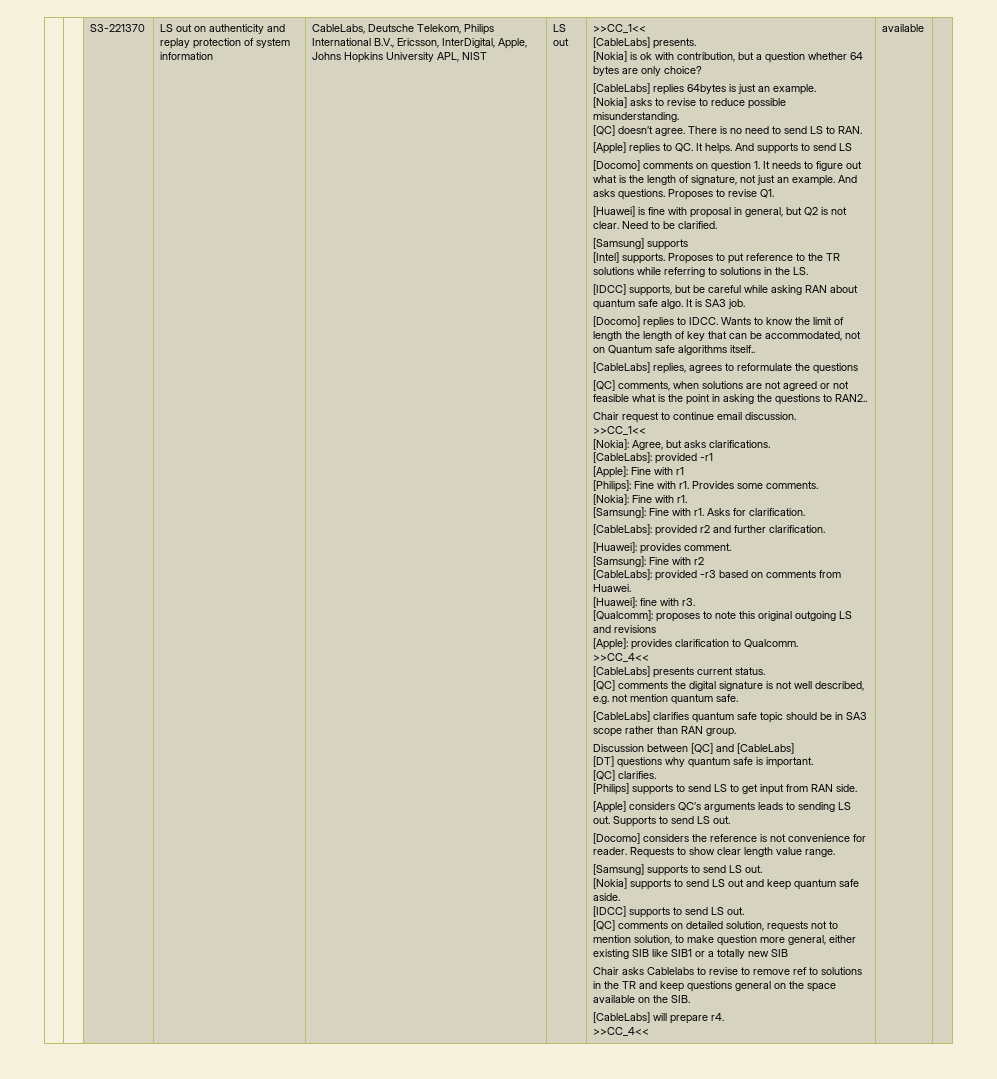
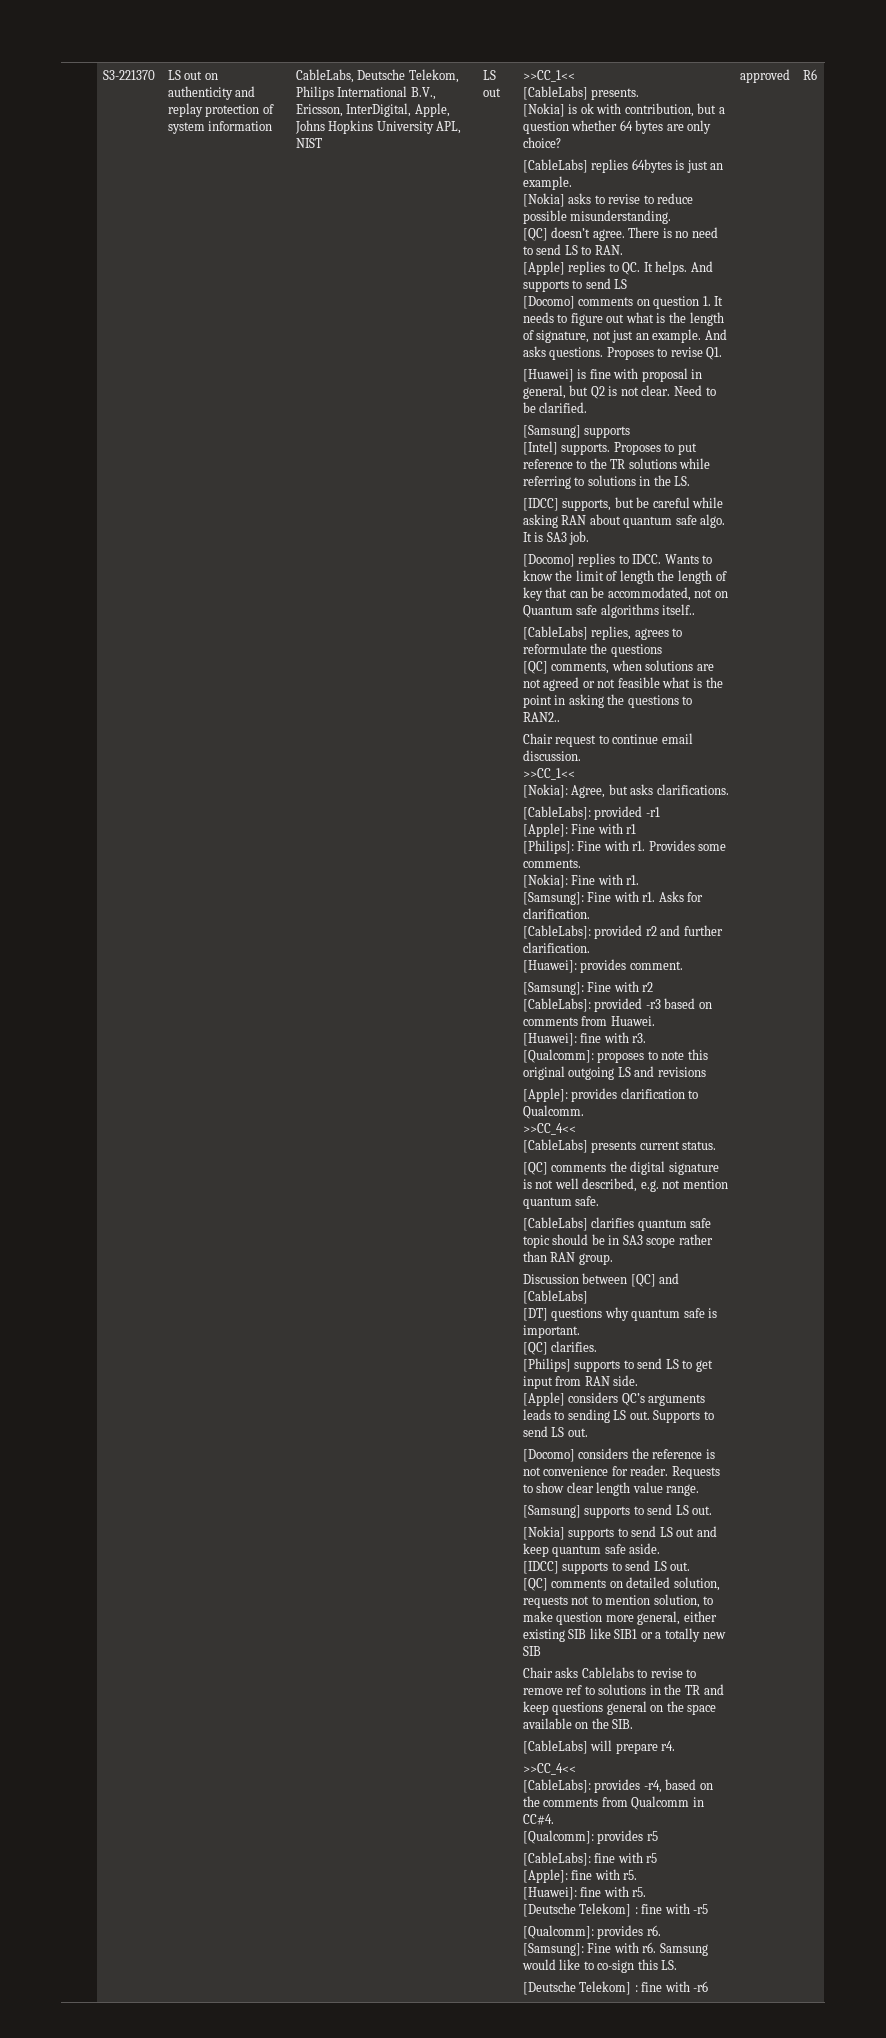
[881,24,924,32] | available | -> [522,1779,713,1793] [522,1796,704,1810] [522,1814,554,1825] [522,1830,658,1844] [522,1852,658,1866] [522,1869,638,1883] [522,1886,647,1900] [522,1903,709,1917] [522,1925,661,1939] [522,1942,708,1956] [521,1959,678,1973] [522,1981,709,1995] [739,69,790,83] [802,69,817,80] // [CableLabs]: provides -r4, based on the comments from Qualcomm in CC#4. // [Qualcomm]: provides r5 // [CableLabs]: fine with r5 // [Apple]: fine with r5. // [Huawei]: fine with r5. // [Deutsche Telekom] : fine with -r5 // [Qualcomm]: provides r6. // [Samsung]: Fine with r6. Samsung would like to co-sign this LS. // [Deutsche Telekom] : fine with -r6 | approved | R6

